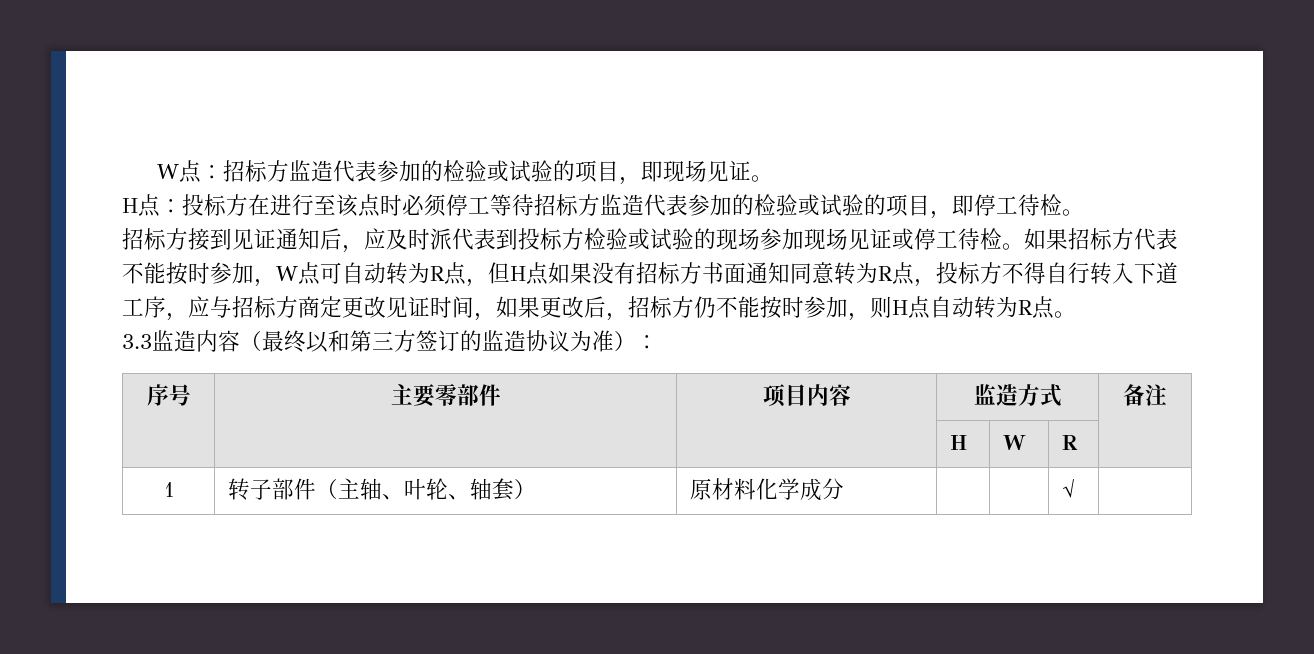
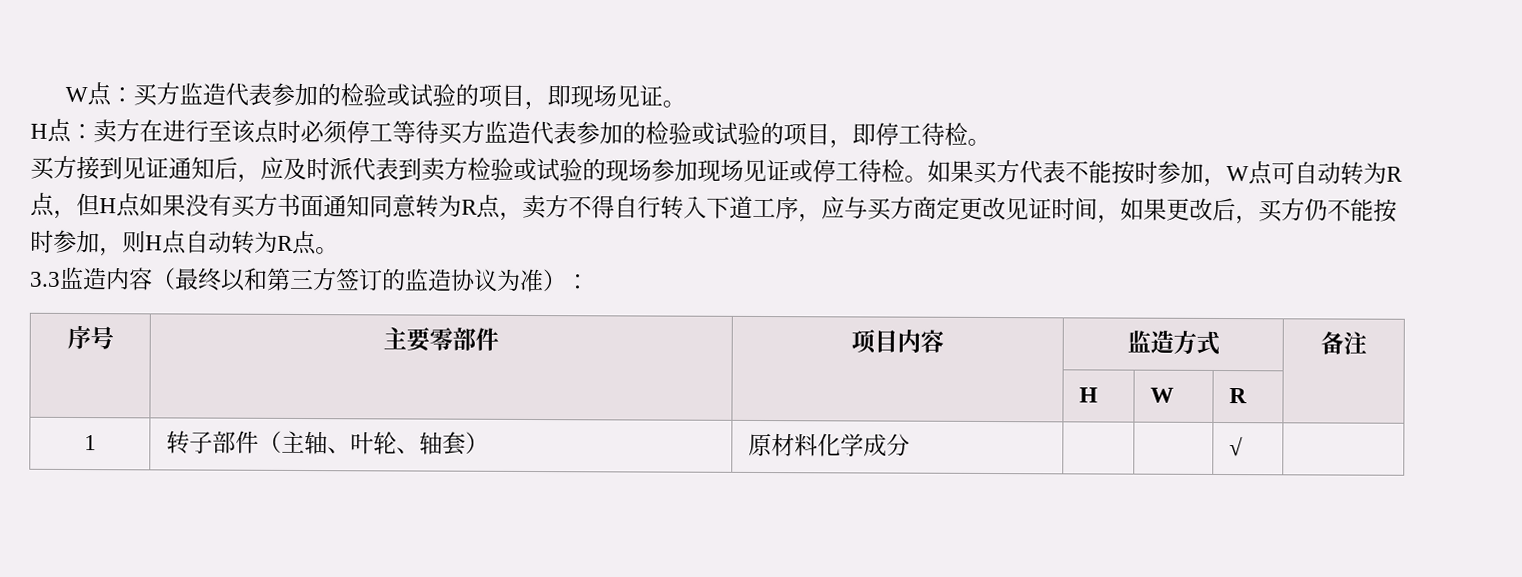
[223,160,269,182] 招标 -> [132,83,158,107] 买
[182,194,227,216] 投标 -> [93,119,117,144] 卖
[534,194,579,216] 招标 -> [438,121,463,145] 买
[122,228,167,250] 招标 -> [30,156,55,180] 买
[518,228,563,250] 投标 -> [421,157,445,182] 卖
[1068,228,1113,250] 招标 -> [973,160,998,185] 买
[636,262,681,284] 招标 -> [231,194,256,218] 买
[936,262,981,284] 投标 -> [522,194,546,220] 卖
[232,296,277,318] 招标 -> [867,197,892,221] 买
[628,296,673,318] 招标 -> [1258,199,1283,223] 买

